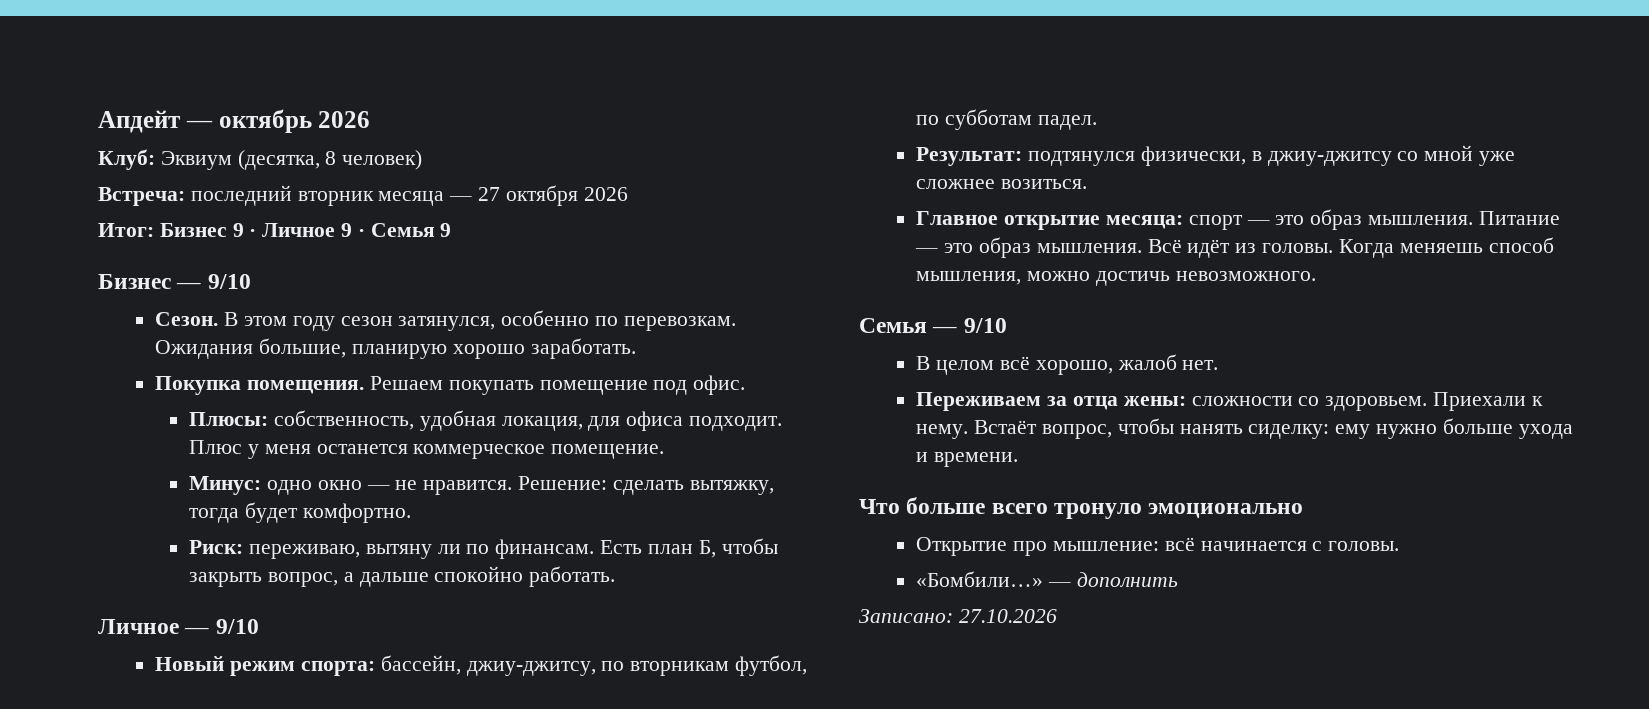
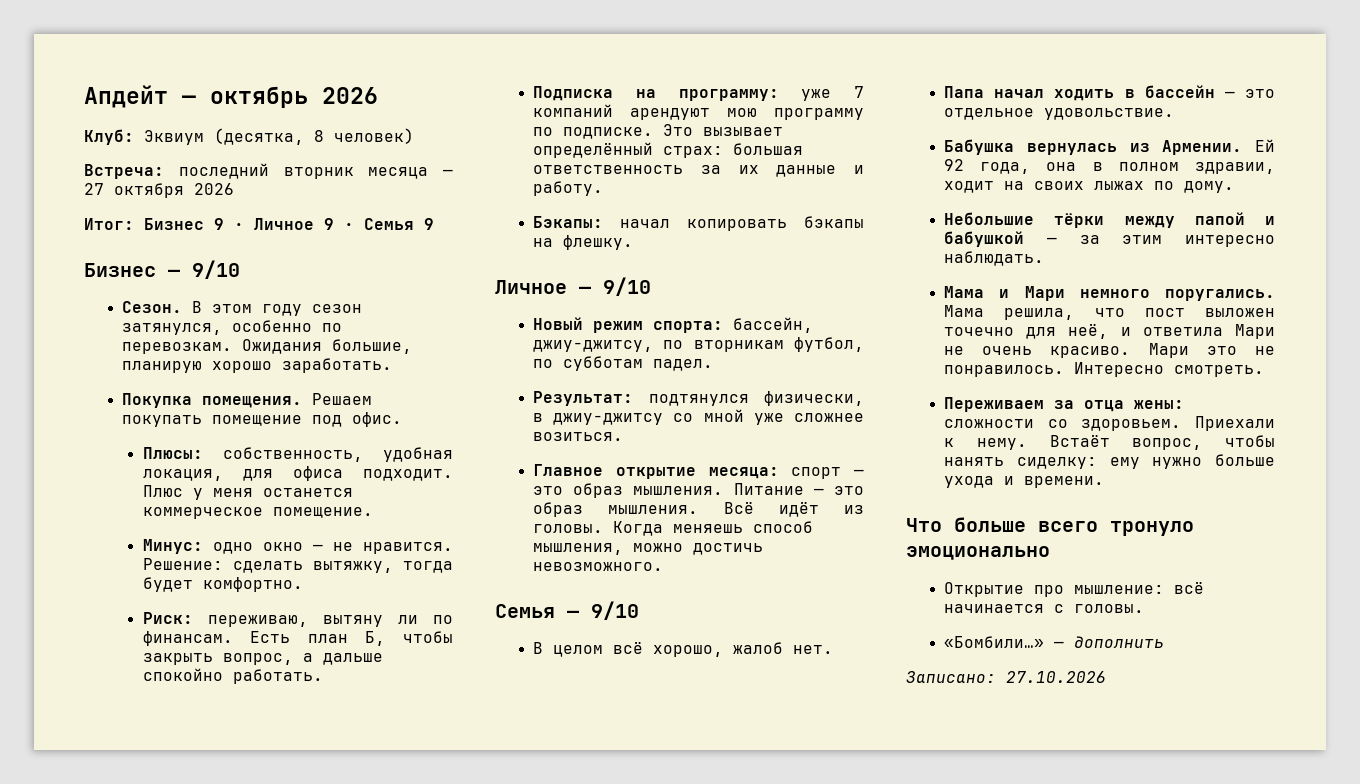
(616, 576) none -> [533,86,864,101] [533,104,864,120] [533,124,784,139] [533,142,804,158] [533,165,864,177] [533,181,604,196] [533,216,864,231] [533,235,634,250] // Подписка на программу: уже 7 компаний арендуют мою программу по подписке. Это вызывает определённый страх: большая ответственность за их данные и работу. // Бэкапы: начал копировать бэкапы на флешку.
(1219, 365) none -> [944,85,1275,101] [944,108,1175,120] [944,139,1275,155] [944,159,1275,174] [944,181,1235,193] [944,212,1275,228] [944,231,1275,247] [944,251,1045,266] [944,286,1275,301] [944,305,1275,320] [944,323,1275,339] [944,343,1275,358] [944,362,1265,377] // Папа начал ходить в бассейн — это отдельное удовольствие. // Бабушка вернулась из Армении. Ей 92 года, она в полном здравии, ходит на своих лыжах по дому. // Небольшие тёрки между папой и бабушкой — за этим интересно наблюдать. // Мама и Мари немного поругались. Мама решила, что пост выложен точечно для неё, и ответила Мари не очень красиво. Мари это не понравилось. Интересно смотреть.

